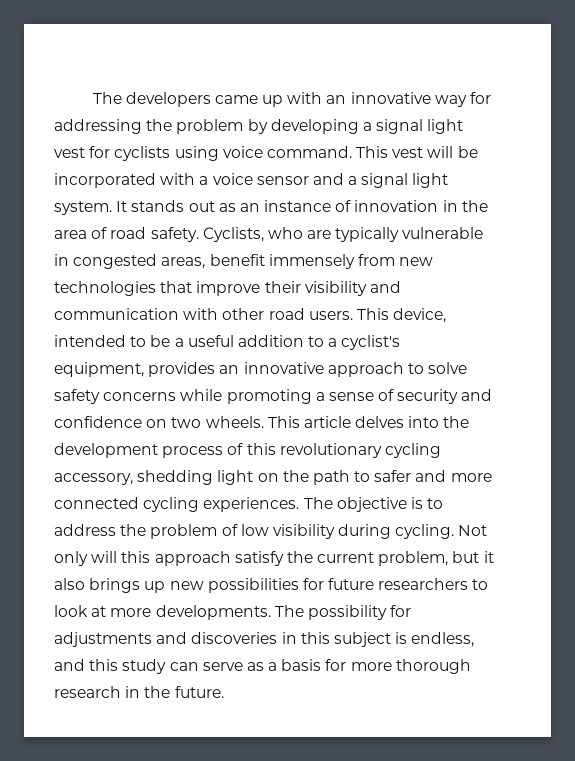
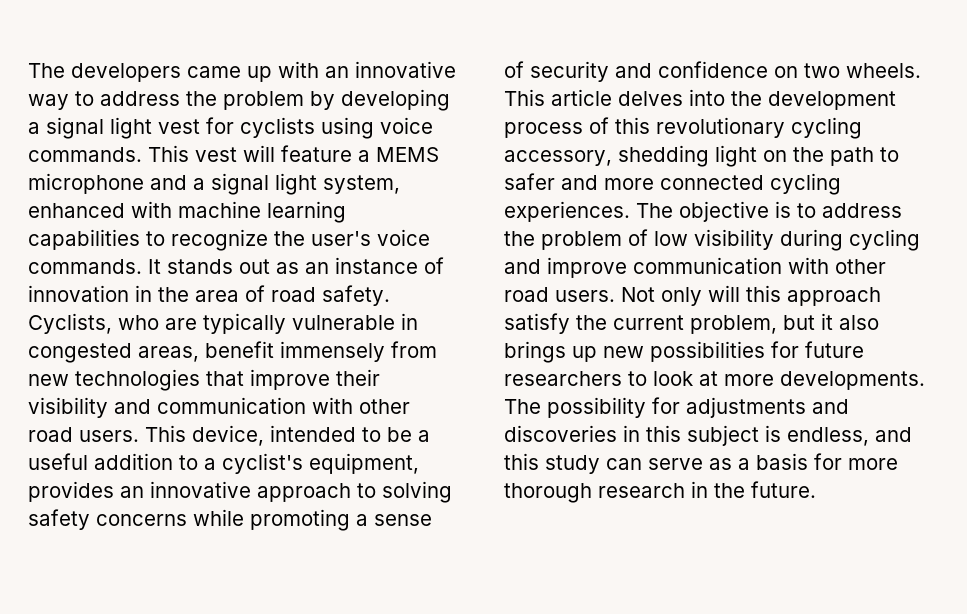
[469,92,491,104] [54,119,142,134] for addressing -> [75,91,180,106] to address
[266,146,352,158] command. -> [28,147,142,162] commands.
[457,146,478,158] [54,173,449,188] [54,201,112,215] be incorporated with a voice sensor and a signal light system. -> [281,145,439,162] [28,173,400,195] [28,201,346,223] [28,229,430,251] [28,259,142,274] feature a MEMS microphone and a signal light system, enhanced with machine learning capabilities to recognize the user's voice commands.
[428,362,468,374] solve -> [382,481,452,503] solving
[395,524,455,539] cycling. -> [849,229,920,251] [504,257,886,278] [504,287,615,302] cycling and improve communication with other road users.

